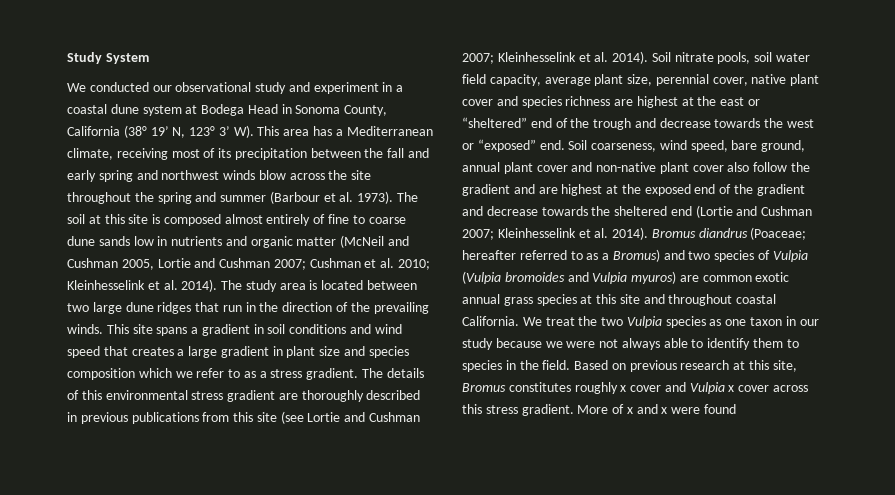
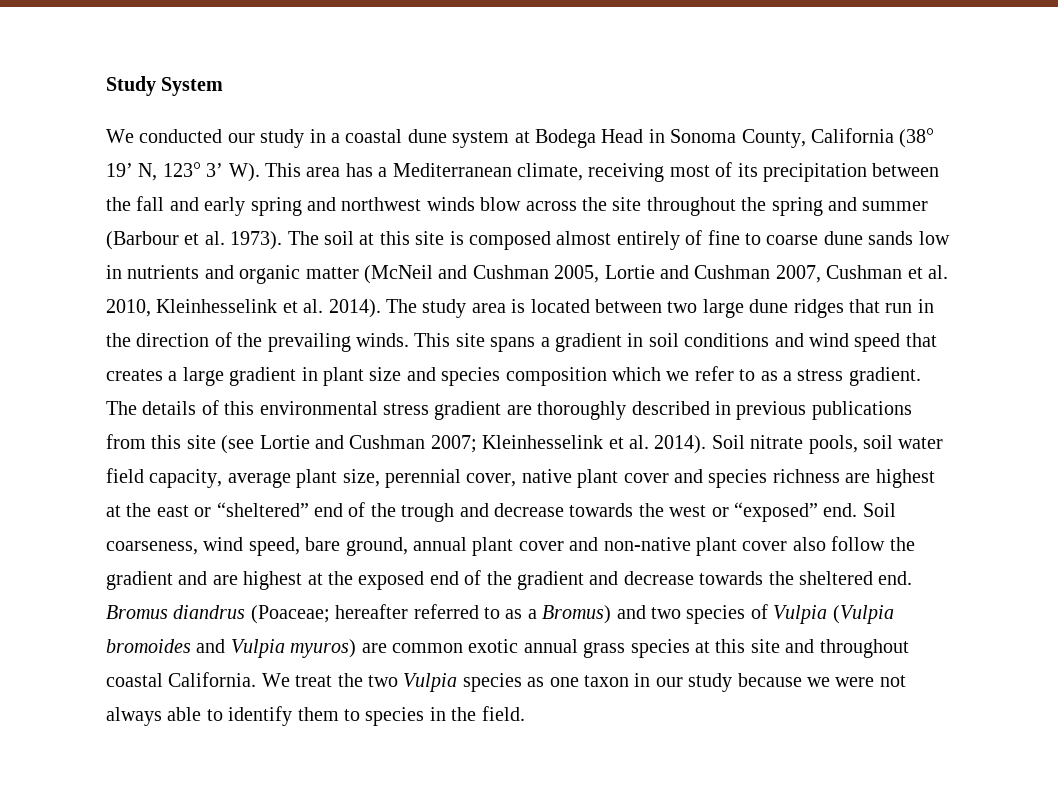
[175,82,379,94] observational study and experiment -> [260,129,305,148] study
[273,259,306,270] 2007; -> [775,265,821,283] 2007,
[398,259,431,270] 2010; -> [106,299,151,317] 2010,
[670,205,813,218] [462,227,649,240] end (Lortie and Cushman 2007; Kleinhesselink et al. 2014). -> [878,571,913,585] end.
[574,360,797,372] [462,382,809,394] [462,404,737,416] Based on previous research at this site, Bromus constitutes roughly x cover and Vulpia x cover across this stress gradient. More of x and x were found -> (525, 713) none

